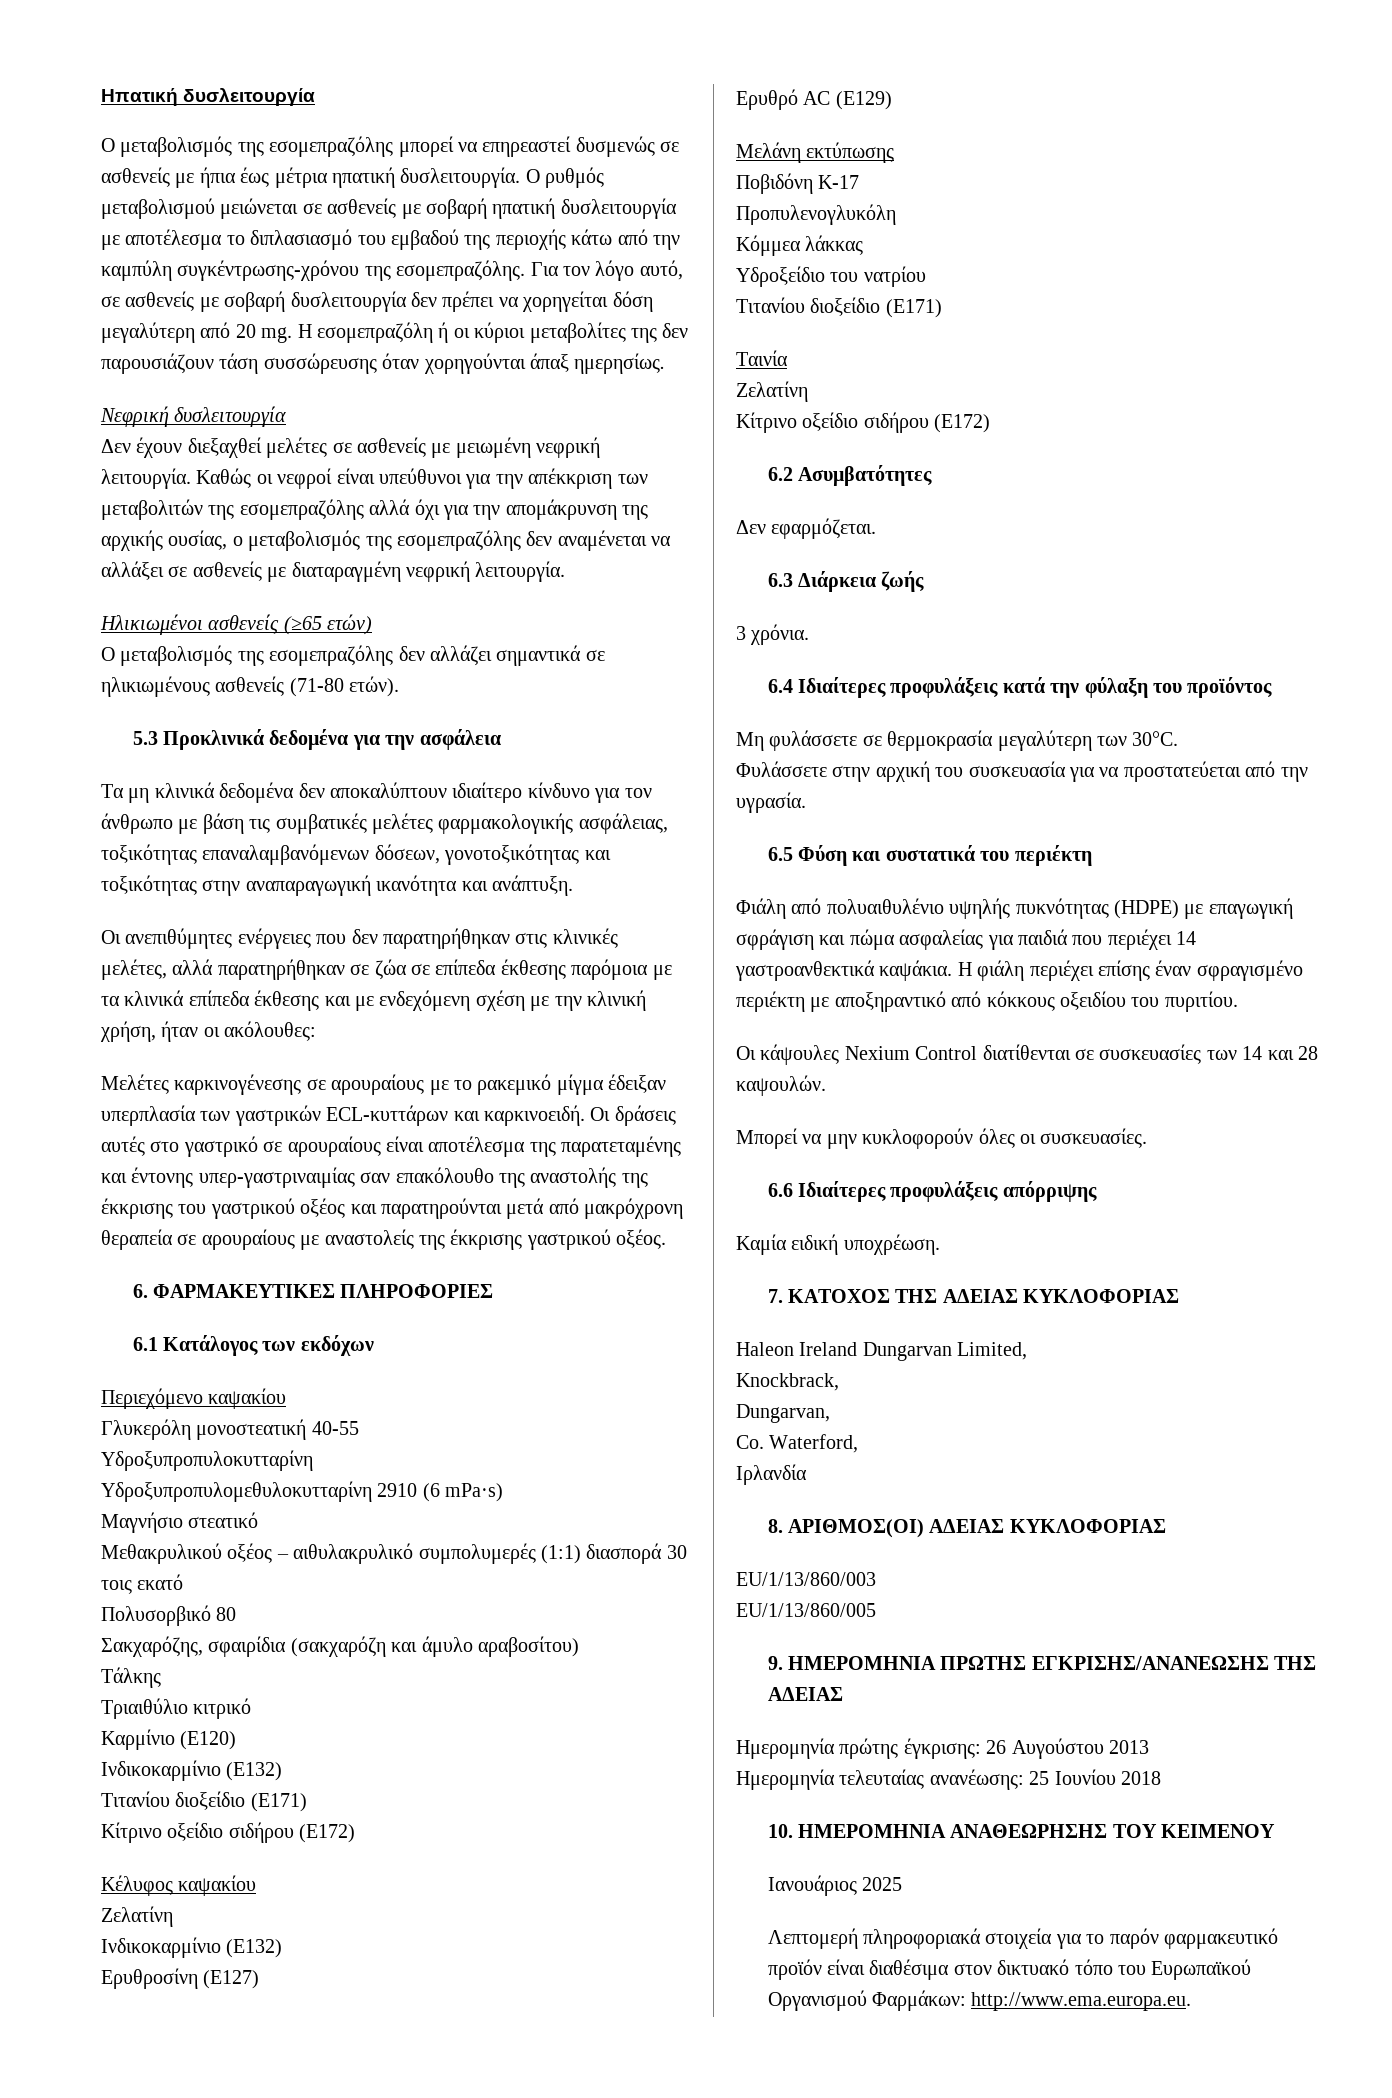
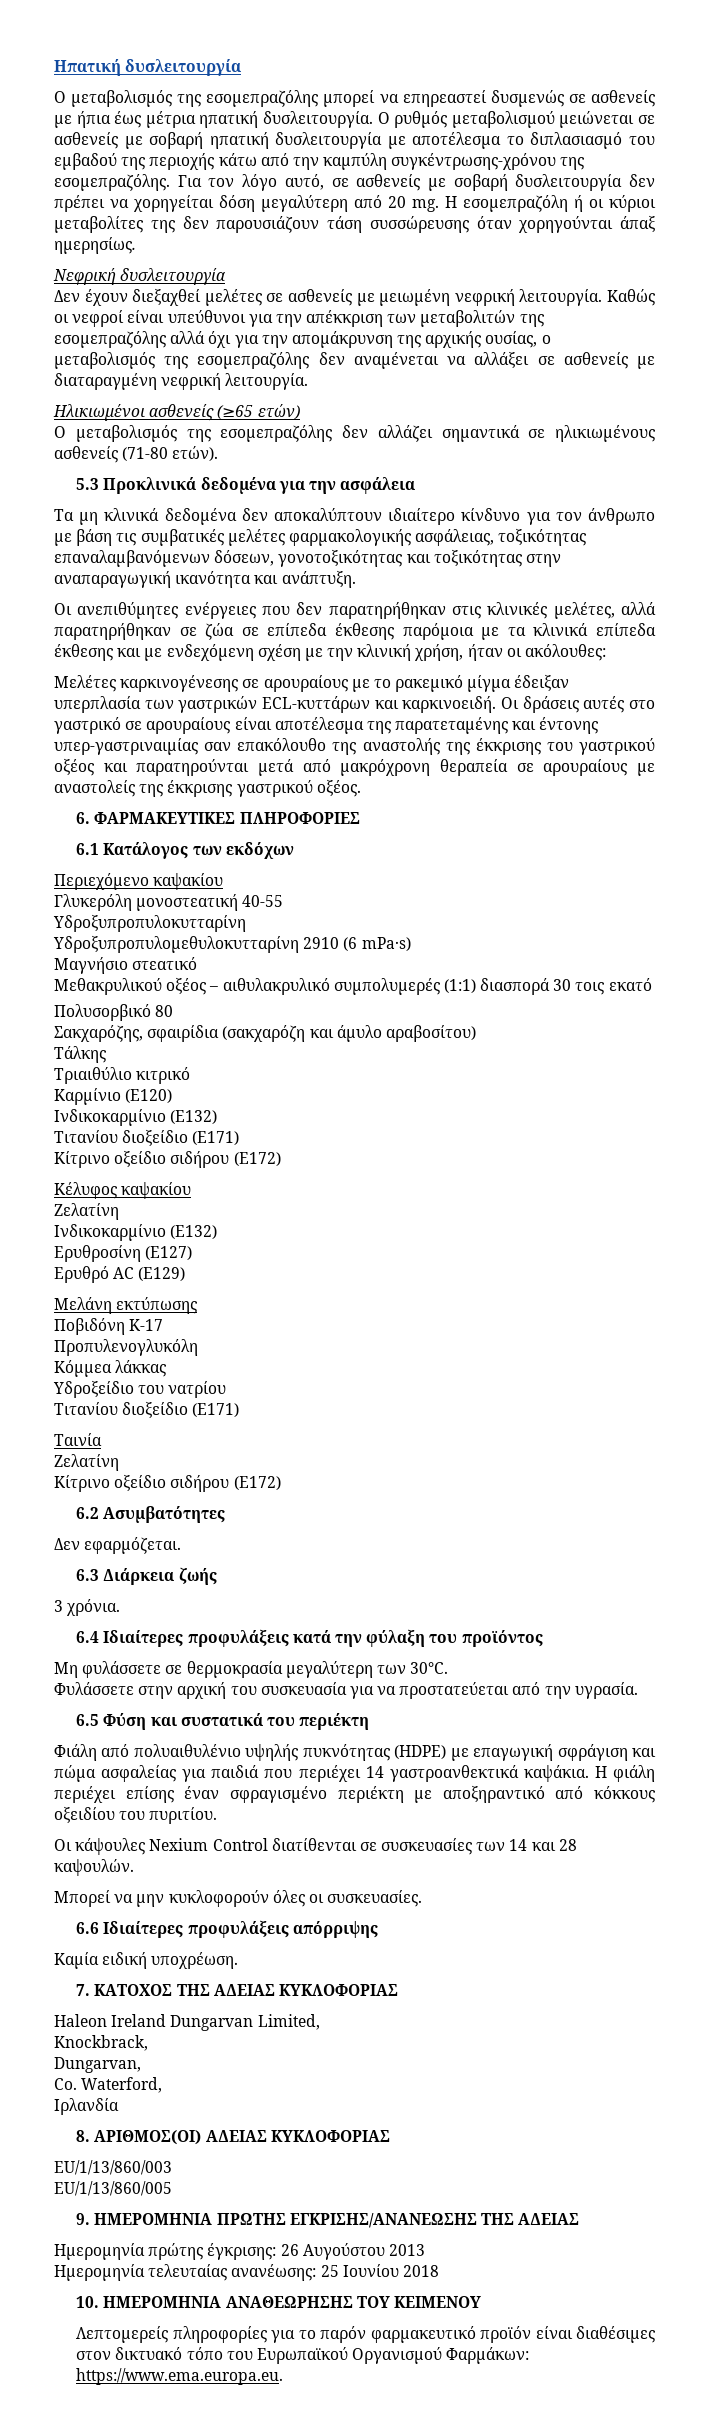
[767,1875,903,1896] [767,1928,1053,1949] Ιανουάριος 2025 // Λεπτομερή πληροφοριακά στοιχεία -> [76,2326,267,2343] Λεπτομερείς πληροφορίες
[869,1959,950,1980] διαθέσιμα -> [576,2326,655,2343] διαθέσιμες
[971,1992,1192,2011] http://www.ema.europa.eu. -> [76,2368,284,2385] https://www.ema.europa.eu.

